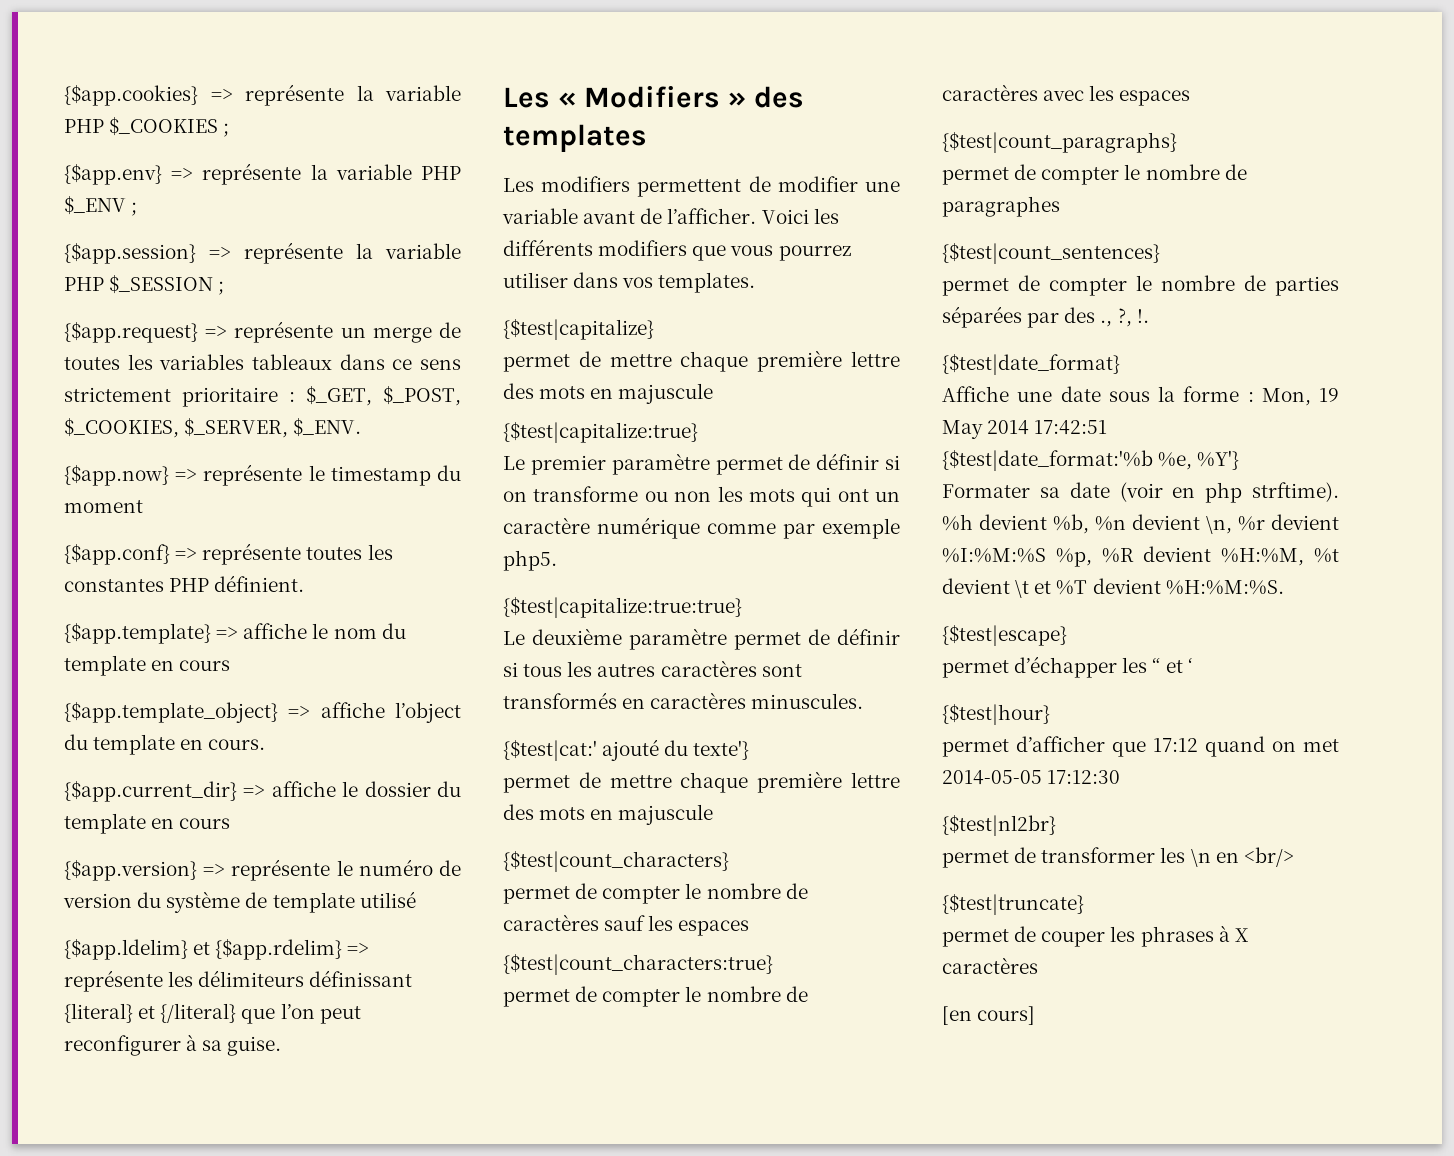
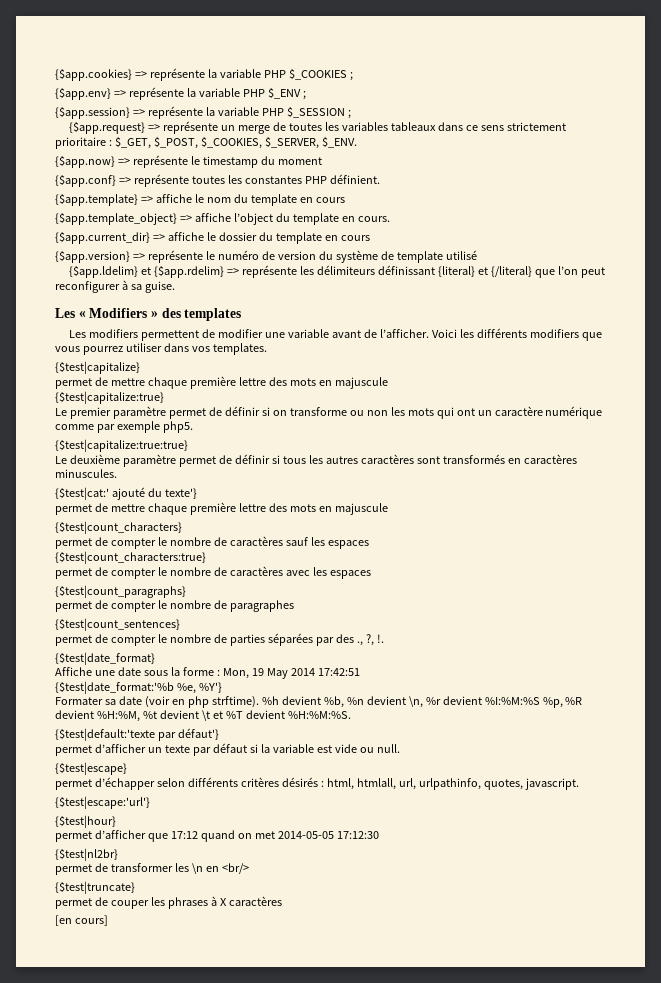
[942,625,1067,646] [942,656,1192,678] {$test|escape} // permet d’échapper les “ et ‘ -> [55,728,219,741] [55,743,400,756] [55,762,127,775] [55,777,579,790] [55,796,150,809] {$test|default:'texte par défaut'} // permet d’afficher un texte par défaut si la variable est vide ou null. // {$test|escape} // permet d’échapper selon différents critères désirés : html, htmlall, url, urlpathinfo, quotes, javascript. // {$test|escape:'url'}

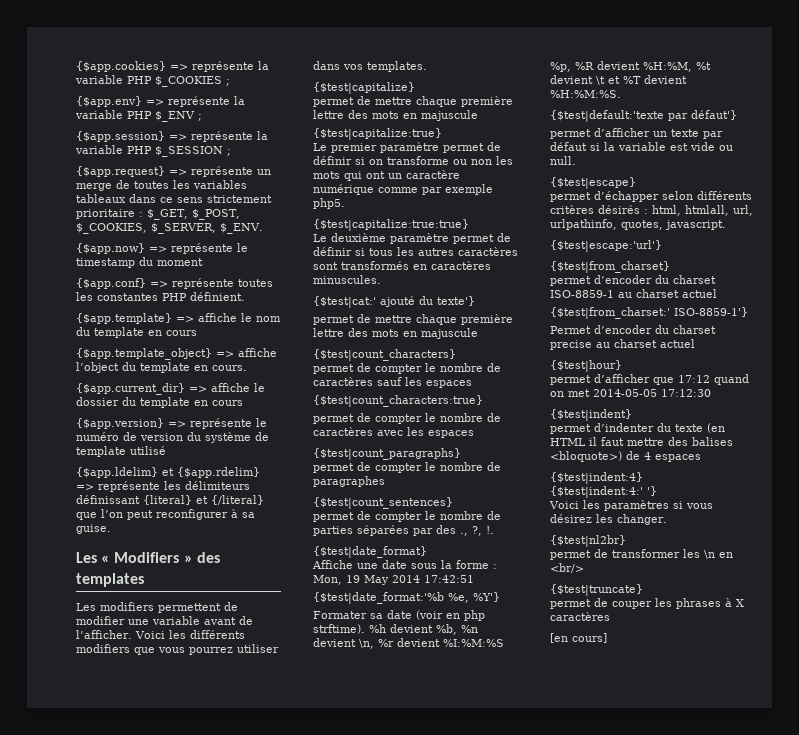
(150, 802) none -> [550,261,670,273] [550,275,716,286] [550,289,717,298] [550,307,748,319] [550,325,716,334] [550,339,695,350] // {$test|from_charset} // permet d’encoder du charset ISO-8859-1 au charset actuel // {$test|from_charset:' ISO-8859-1'} // Permet d’encoder du charset precise au charset actuel
(379, 835) none -> [550,409,632,421] [550,423,725,434] [550,437,733,446] [550,451,701,462] [550,472,643,484] [550,486,657,498] [549,500,713,511] [550,514,667,525] // {$test|indent} // permet d’indenter du texte (en HTML il faut mettre des balises <bloquote>) de 4 espaces // {$test|indent:4} // {$test|indent:4:' '} // Voici les paramètres si vous désirez les changer.

